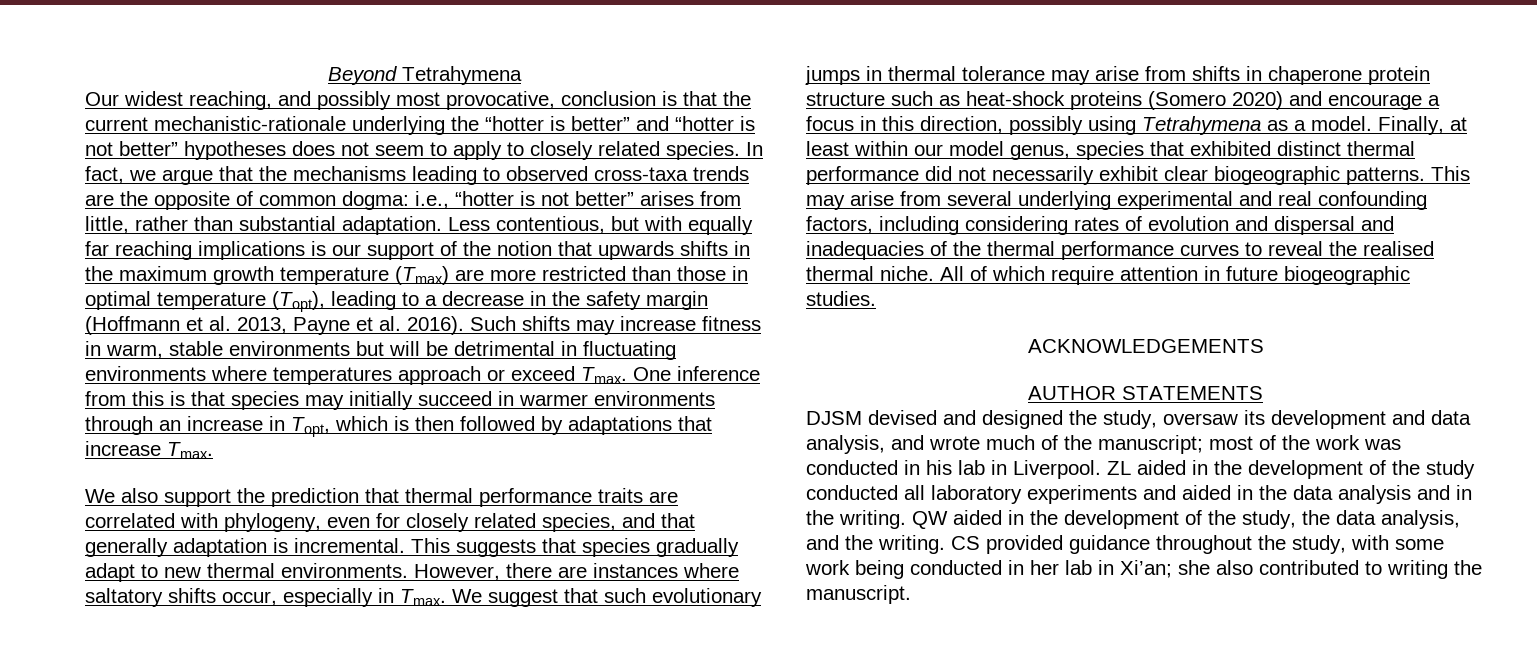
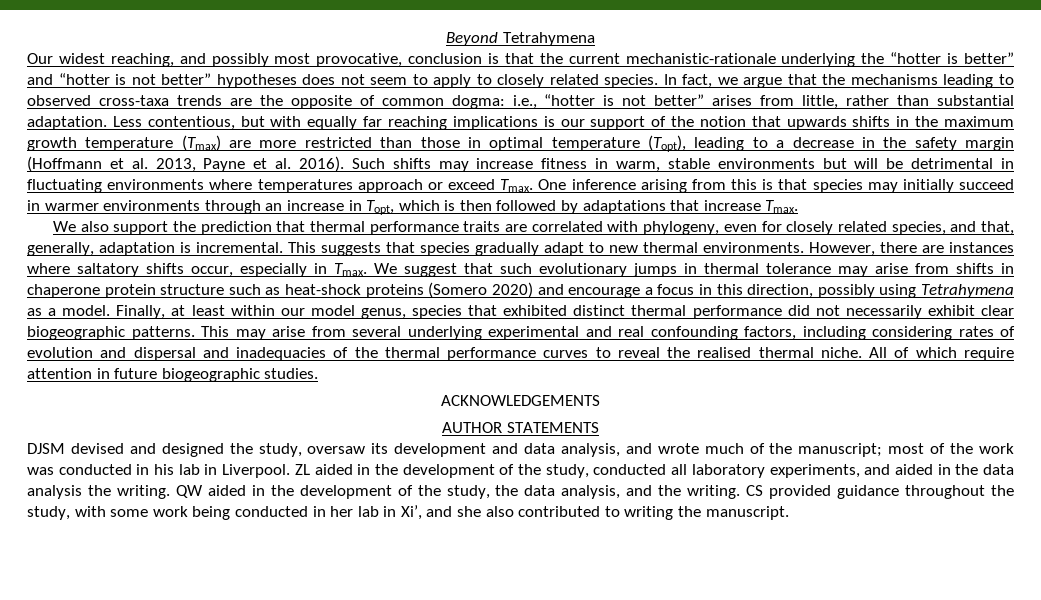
(760, 373) none -> [640,179,687,193] arising
[661,513,695,528] [85,538,168,557] that generally -> [981,221,1015,235] [27,242,94,256] that, generally,
[1426,460,1475,479] study -> [545,464,589,478] study,
[1027,485,1137,504] experiments -> [769,464,860,478] experiments,
[1417,485,1472,500] and in -> (82, 492) none
[1120,560,1172,578] Xi’an; -> [400,505,453,520] Xi’, and

